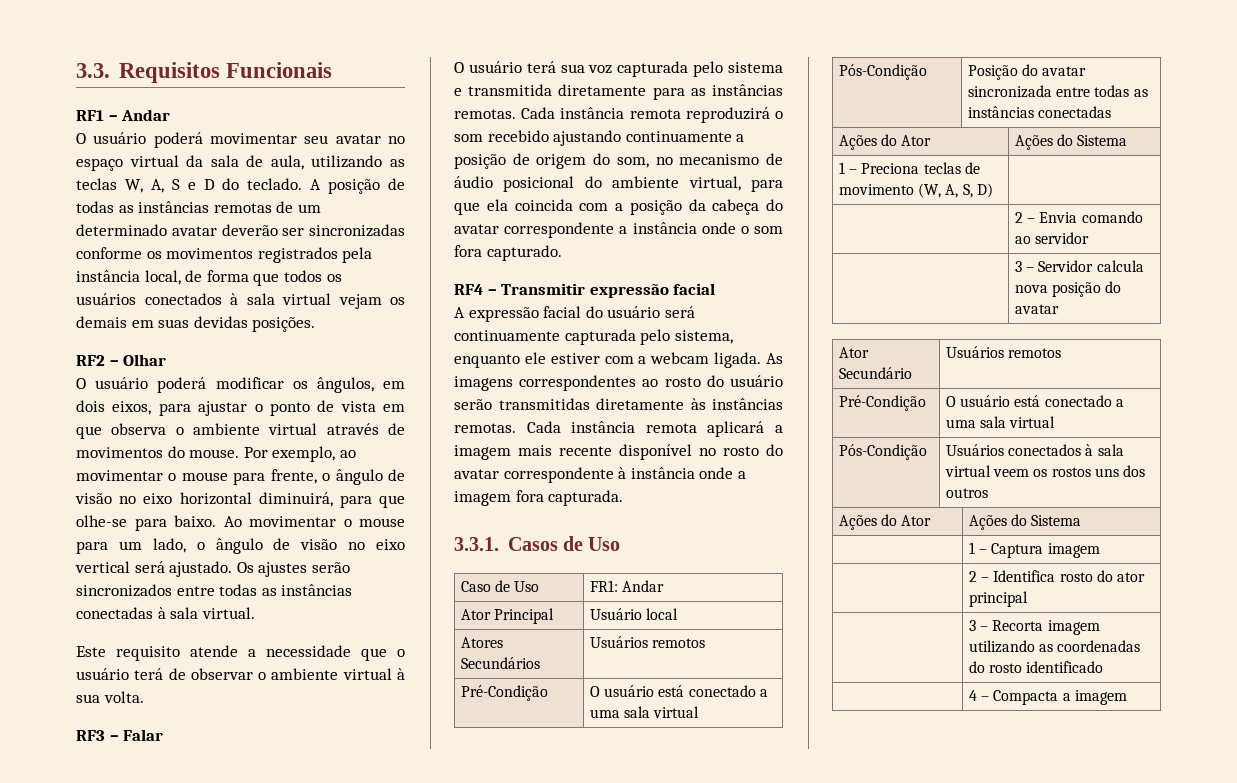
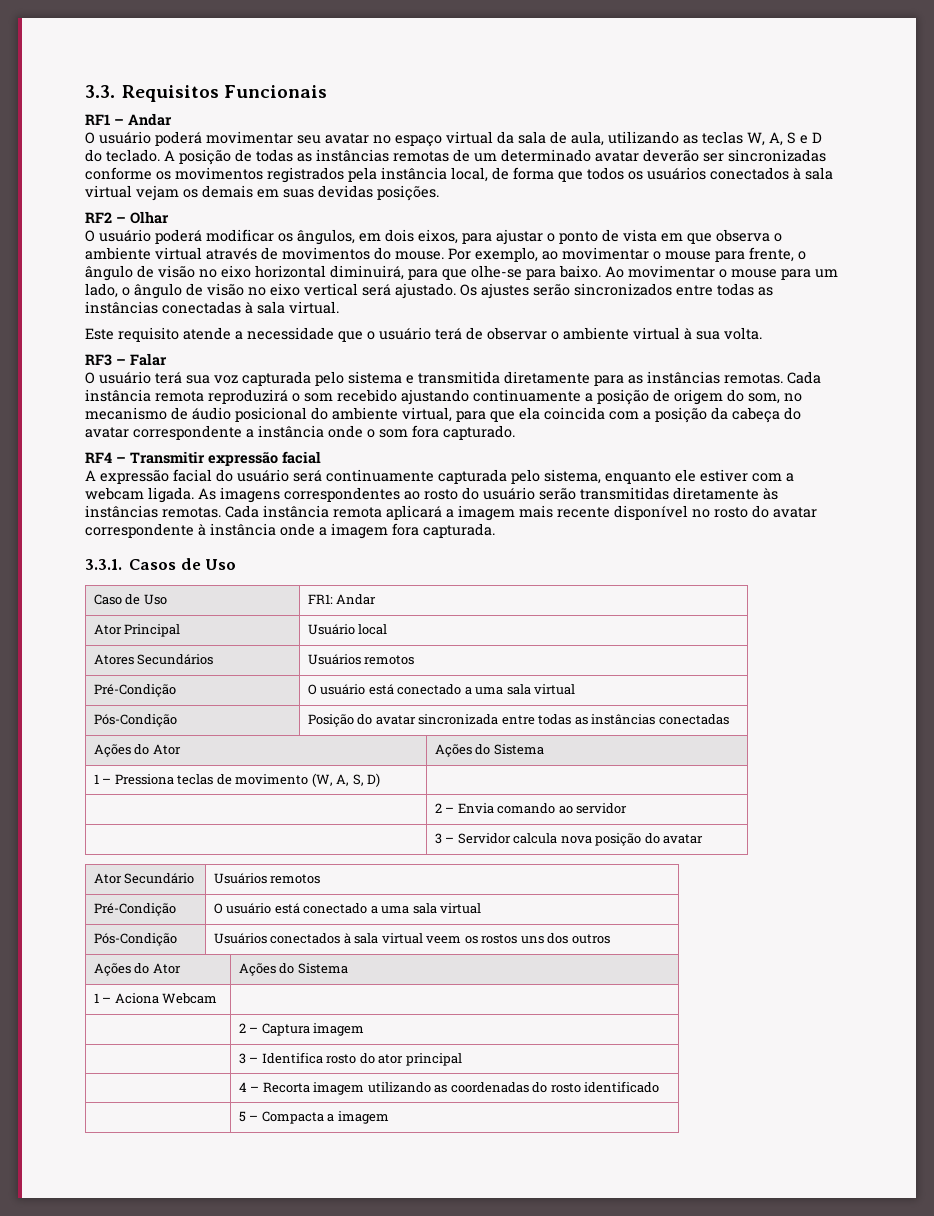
[861,163,920,174] Preciona -> [114,774,174,785] Pressiona
[969,542,976,554] | 1 -> [93,993,218,1004] [238,1023,246,1033] 1 – Aciona Webcam | // | 2
[969,571,978,582] 2 -> [238,1053,246,1064] 3
[969,620,977,631] 3 -> [238,1082,247,1092] 4
[969,690,978,701] 4 -> [238,1111,246,1122] 5

